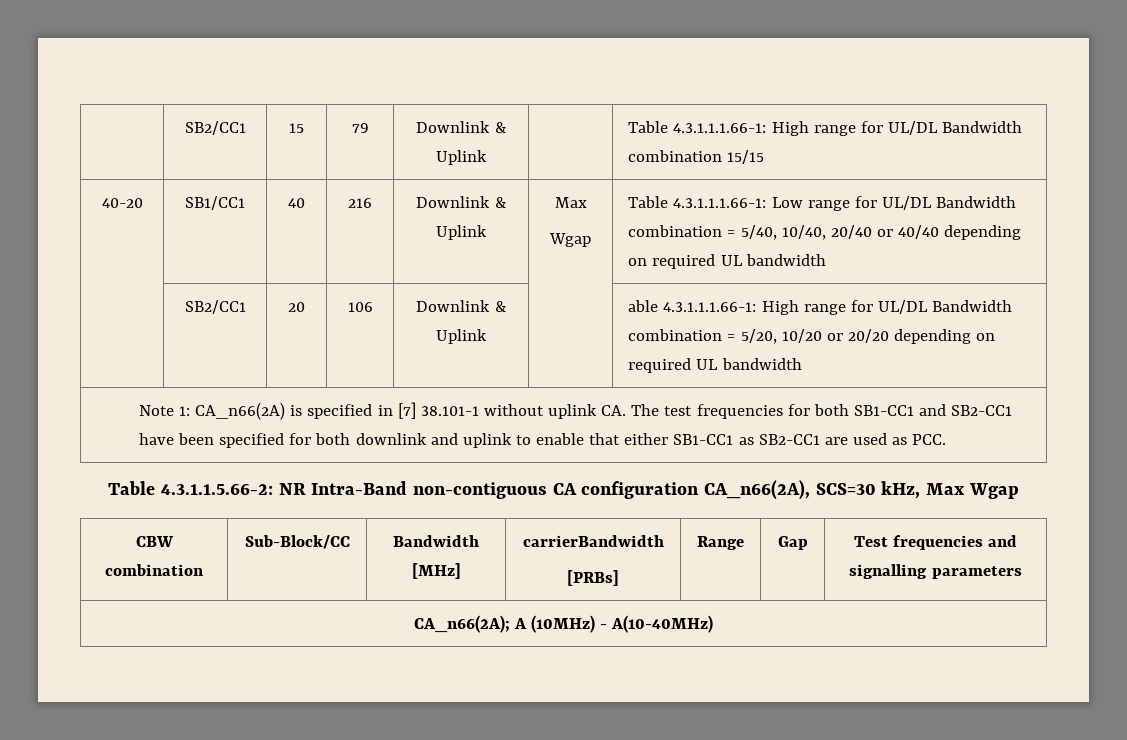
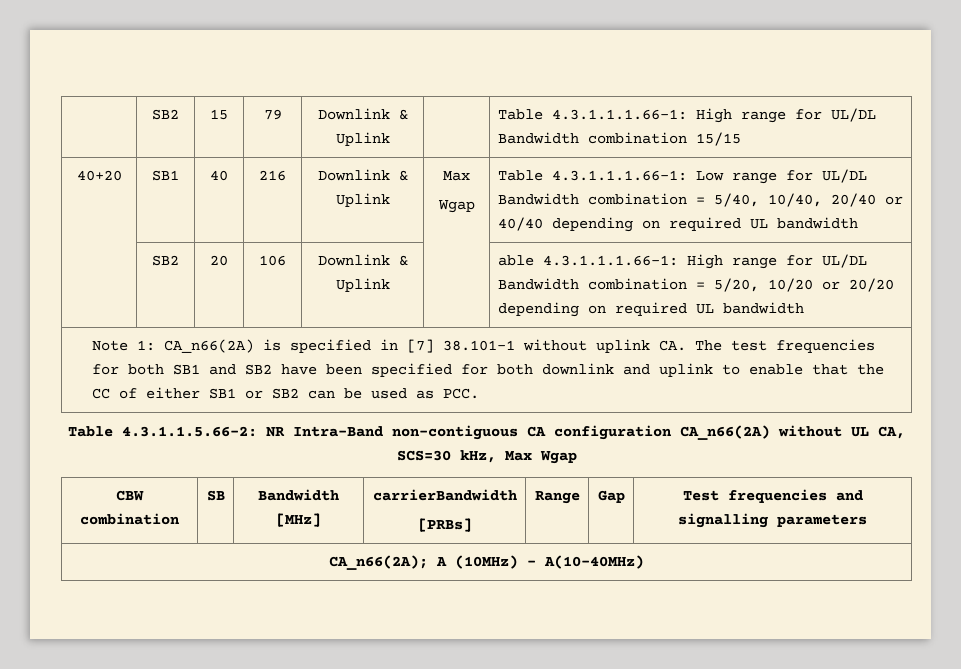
[184,121,246,135] | SB2/CC1 -> [152,109,179,120] | SB2
[101,198,143,208] [185,196,245,210] 40-20 | SB1/CC1 -> [76,170,122,181] [152,170,179,181] 40+20 | SB1
[184,300,246,314] SB2/CC1 -> [152,255,179,266] SB2
[853,404,1013,416] SB1-CC1 and SB2-CC1 -> [173,364,273,375] SB1 and SB2
[624,433,848,445] either SB1-CC1 as SB2-CC1 are -> [857,364,885,375] [92,387,363,399] the CC of either SB1 or SB2 can be
[704,480,811,500] CA_n66(2A), -> [680,425,905,440] CA_n66(2A) without UL CA,
[244,535,350,549] Sub-Block/CC -> [206,490,225,501] SB

